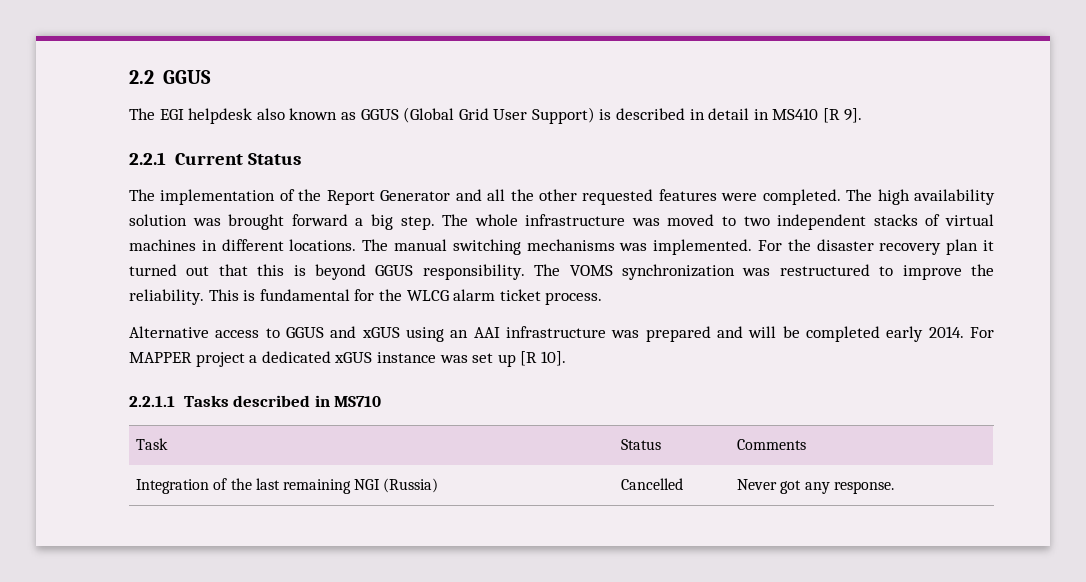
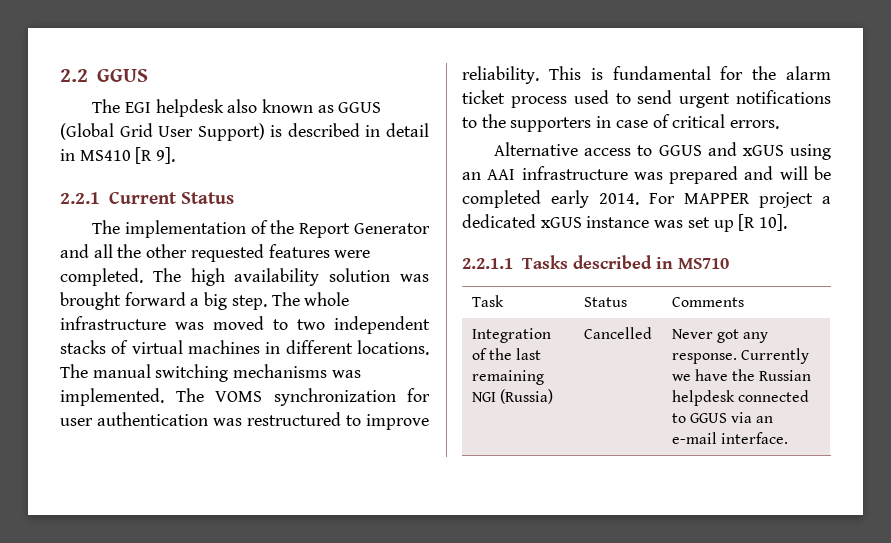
[758,239,994,255] [129,264,735,280] For the disaster recovery plan it turned out that this is beyond GGUS responsibility. The VOMS synchronization -> [175,388,430,406] [60,412,208,426] The VOMS synchronization for user authentication
[970,264,994,276] the -> (429, 422) none
[406,290,449,301] WLCG -> (777, 73) none
[545,292,603,305] process. -> [510,90,831,108] [462,114,780,132] process used to send urgent notifications to the supporters in case of critical errors.
(894, 487) none -> [740,348,809,364] [671,369,812,381] [671,390,809,406] [671,412,774,423] [671,432,788,444] Currently we have the Russian helpdesk connected to GGUS via an e-mail interface.

